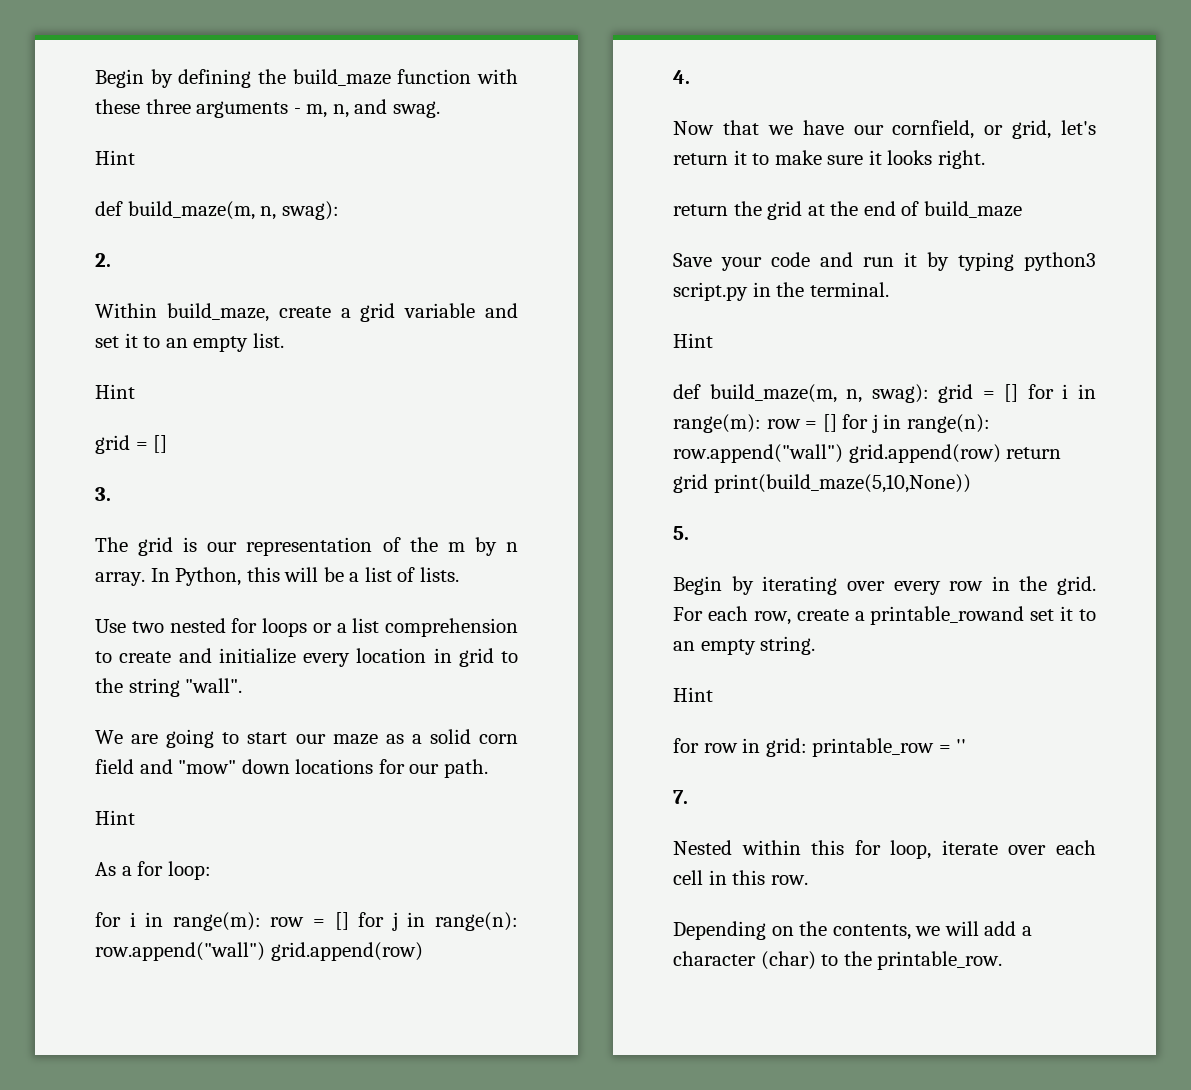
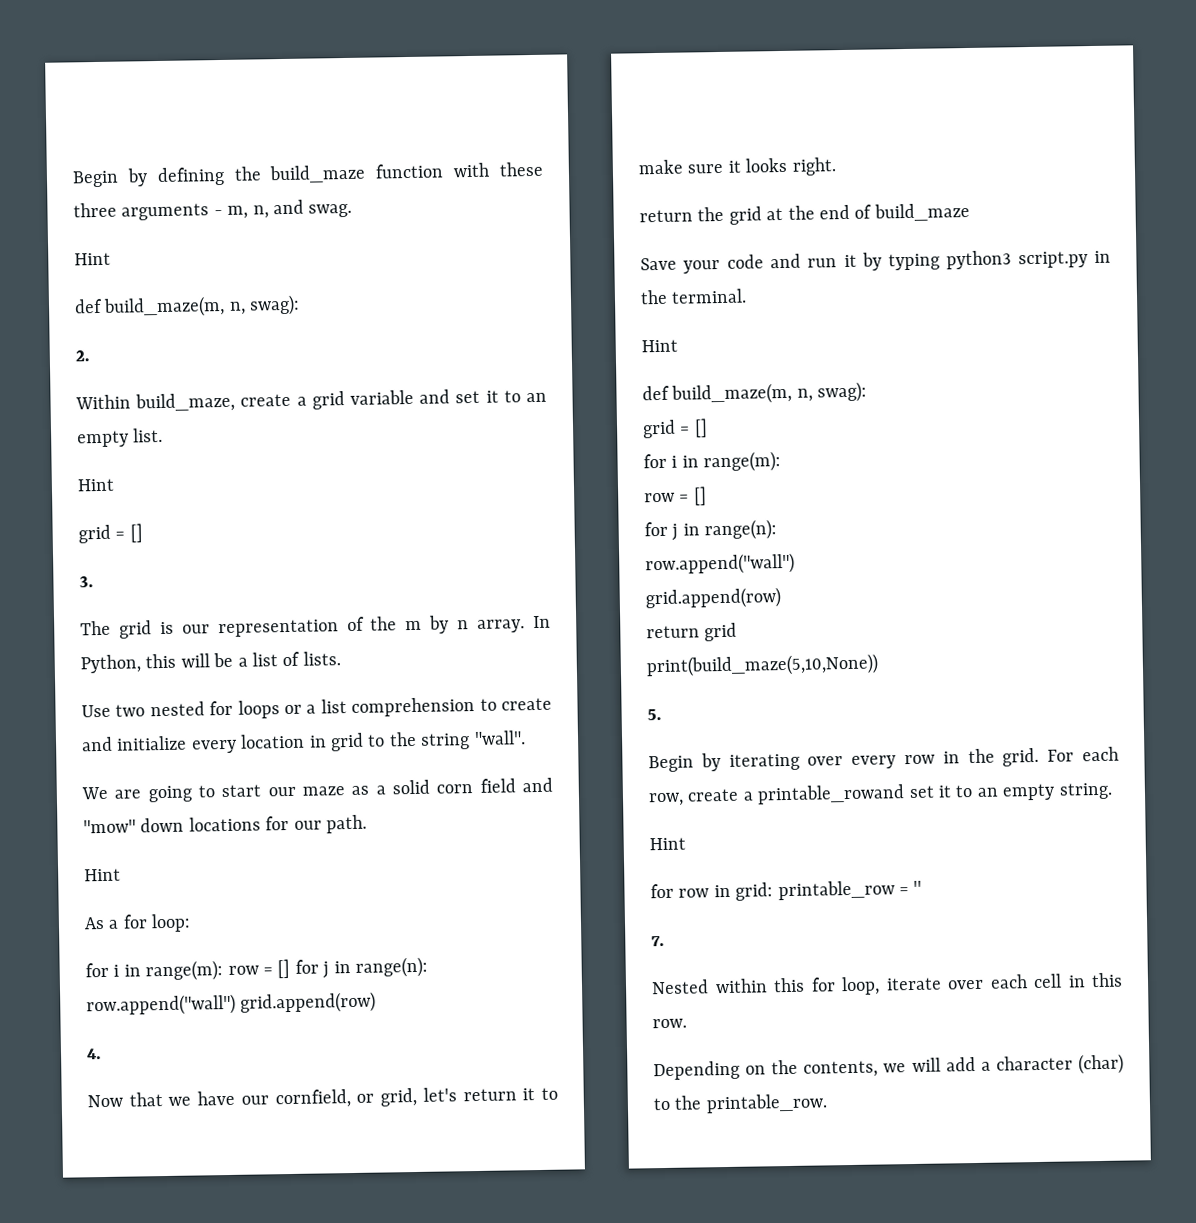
[938,384,1096,403] [673,414,990,433] [673,444,1001,463] grid = [] for i in range(m): row = [] for j in range(n): row.append("wall") grid.append(row) -> [642,418,708,439] [643,451,782,473] [644,486,707,506] [644,519,778,541] [645,552,795,576] [645,587,781,610] // grid = [] // for i in range(m): // row = [] // for j in range(n): // row.append("wall") // grid.append(row) //
(708, 483) none -> (738, 632) //

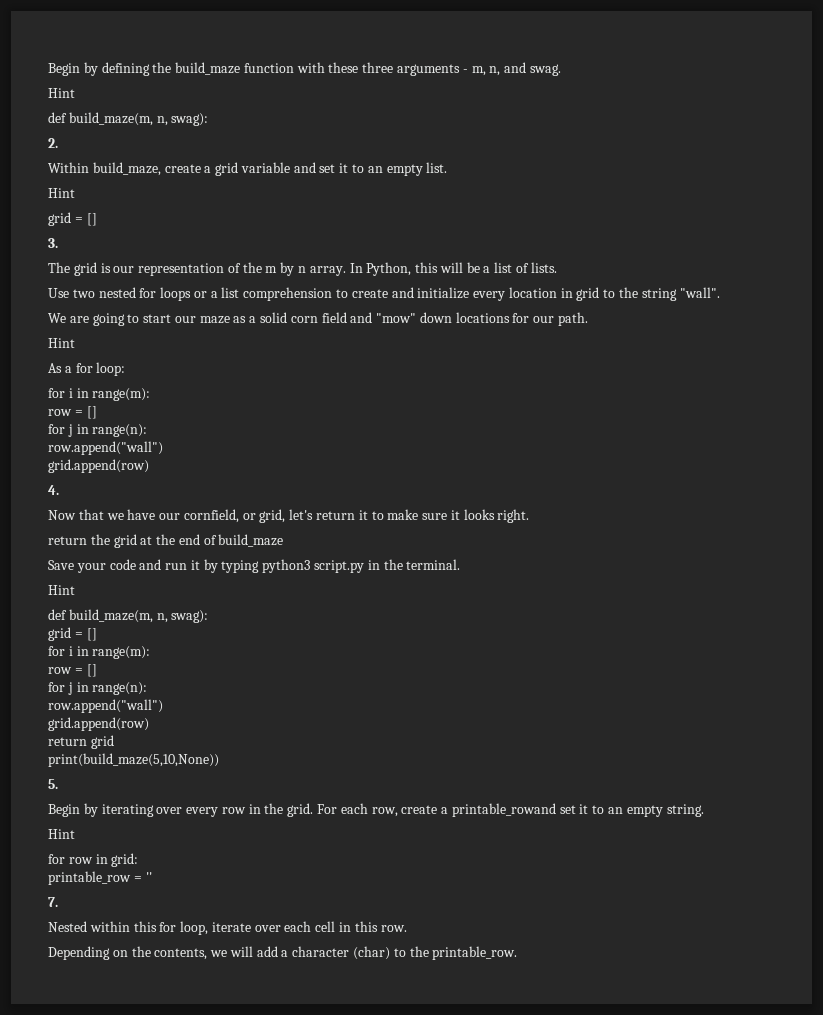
[227,956,428,979] [86,993,236,1017] row = [] for j in range(n): row.append("wall") -> [48,406,97,419] [48,424,148,437] [48,441,163,455] // row = [] // for j in range(n): // row.append("wall") //
(774, 891) none -> (139, 860) //

